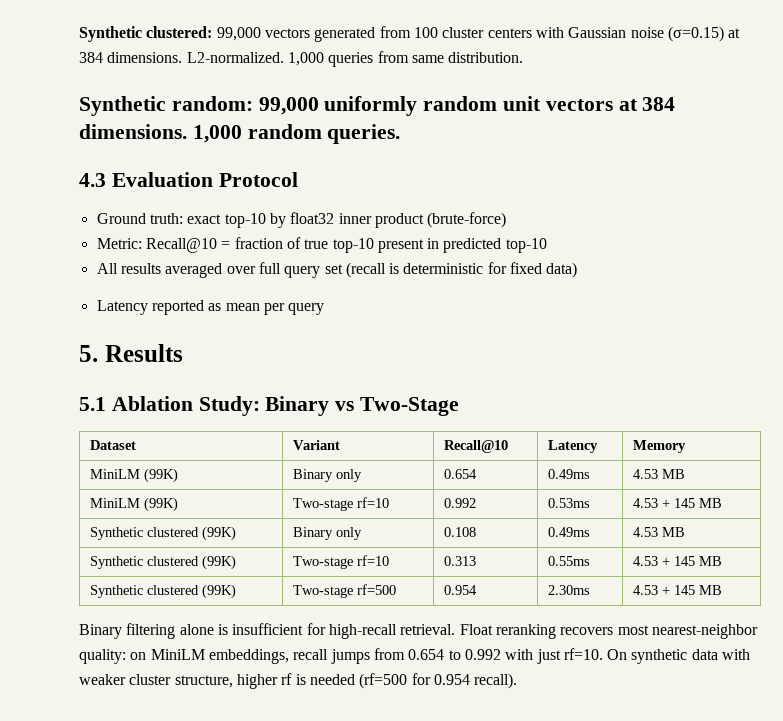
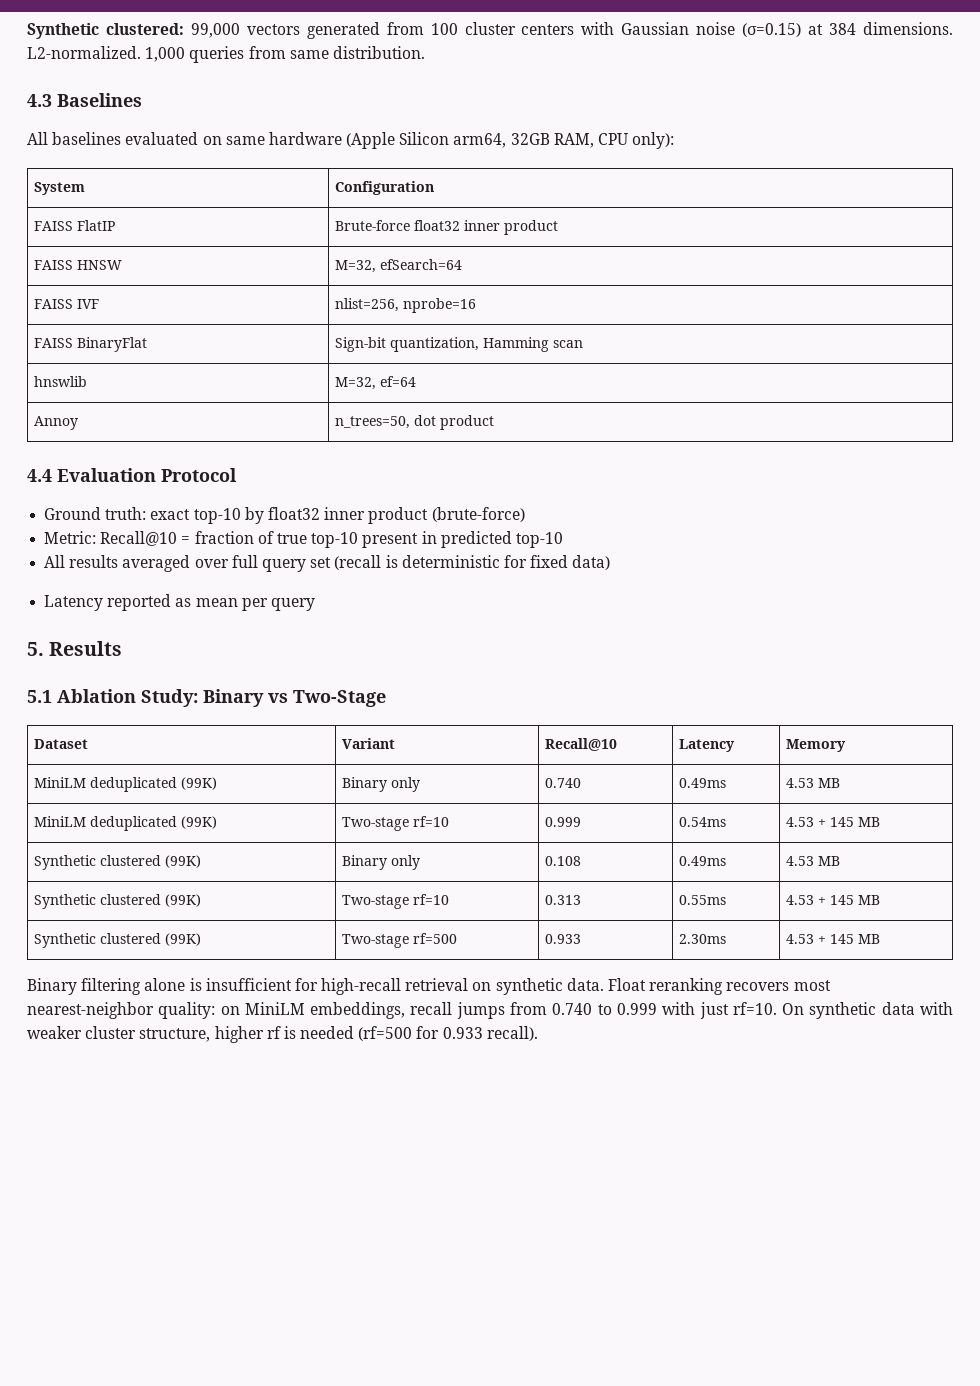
[79,96,676,116] [79,124,401,144] [79,173,106,187] Synthetic random: 99,000 uniformly random unit vectors at 384 dimensions. 1,000 random queries. // 4.3 -> [27,93,142,107] [27,132,675,149] [33,182,85,195] [334,181,434,195] [33,220,115,231] [334,220,558,235] [33,260,122,270] [334,259,462,273] [33,299,99,309] [334,298,476,313] [33,337,147,352] [334,337,583,352] [33,376,87,387] [334,376,416,390] [33,416,78,430] [334,415,494,430] [27,469,52,482] 4.3 Baselines // All baselines evaluated on same hardware (Apple Silicon arm64, 32GB RAM, CPU only): // System | Configuration // FAISS FlatIP | Brute-force float32 inner product // FAISS HNSW | M=32, efSearch=64 // FAISS IVF | nlist=256, nprobe=16 // FAISS BinaryFlat | Sign-bit quantization, Hamming scan // hnswlib | M=32, ef=64 // Annoy | n_trees=50, dot product // 4.4
[144,468,179,483] [293,469,363,482] [444,469,478,479] (99K) | Binary only | 0.654 -> [89,777,217,792] [341,777,420,792] [544,778,581,788] deduplicated (99K) | Binary only | 0.740
[144,497,179,512] [293,497,390,511] [444,498,477,508] [548,498,591,508] (99K) | Two-stage rf=10 | 0.992 | 0.53ms -> [89,816,217,831] [341,816,449,831] [544,817,581,827] [678,817,726,827] deduplicated (99K) | Two-stage rf=10 | 0.999 | 0.54ms
[444,585,478,595] 0.954 -> [544,934,581,944] 0.933
[400,624,456,635] retrieval. -> [405,978,604,995] retrieval on synthetic data.
[408,649,501,660] 0.654 to 0.992 -> [552,1003,657,1015] 0.740 to 0.999
[433,674,470,685] 0.954 -> [442,1027,483,1039] 0.933

